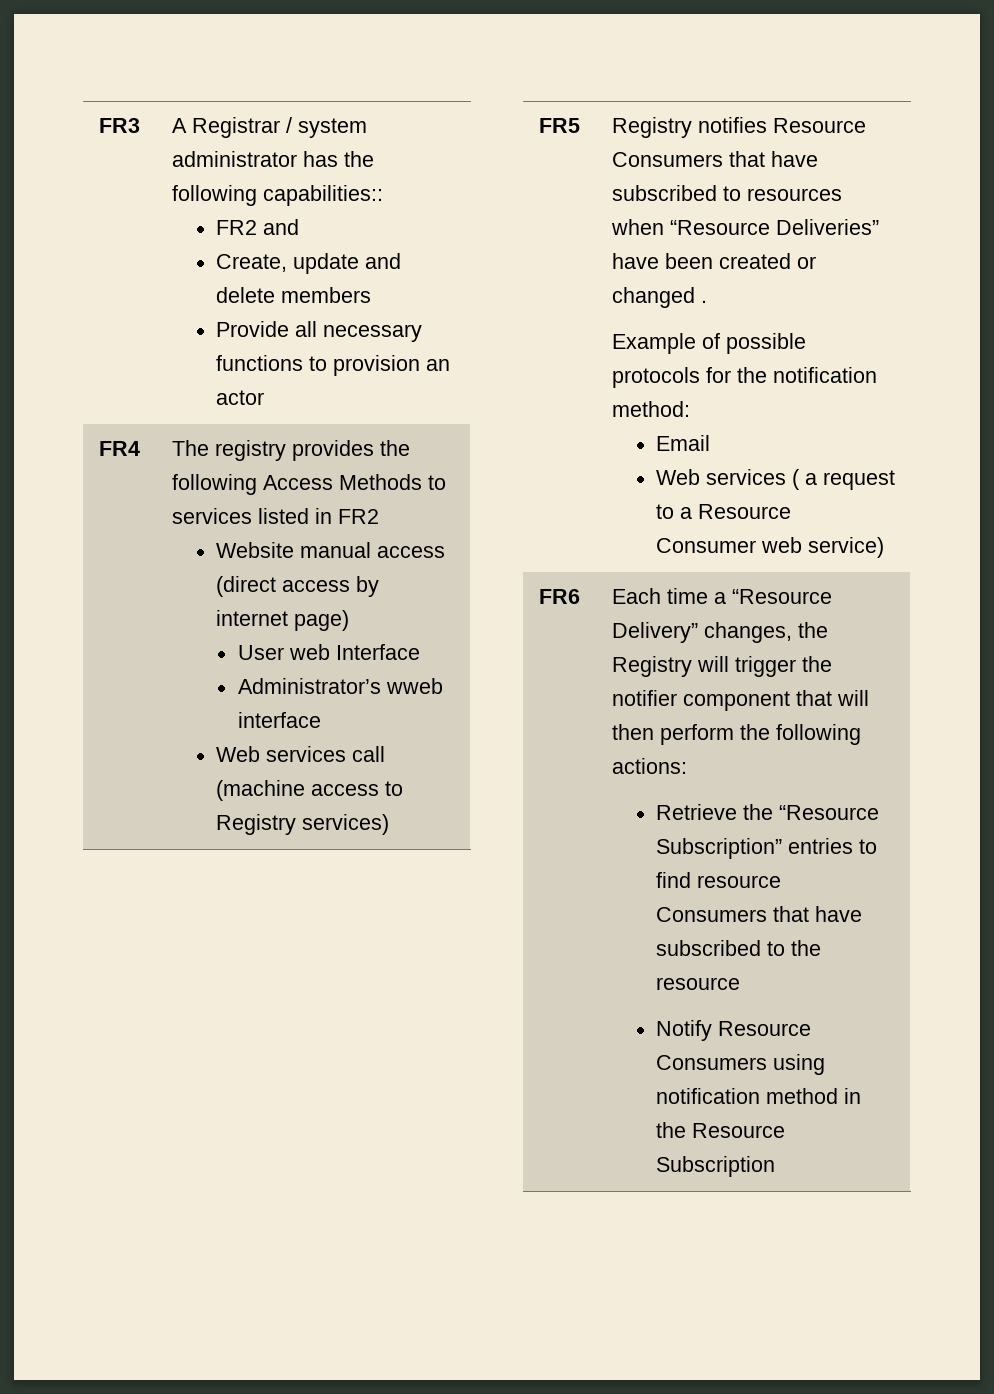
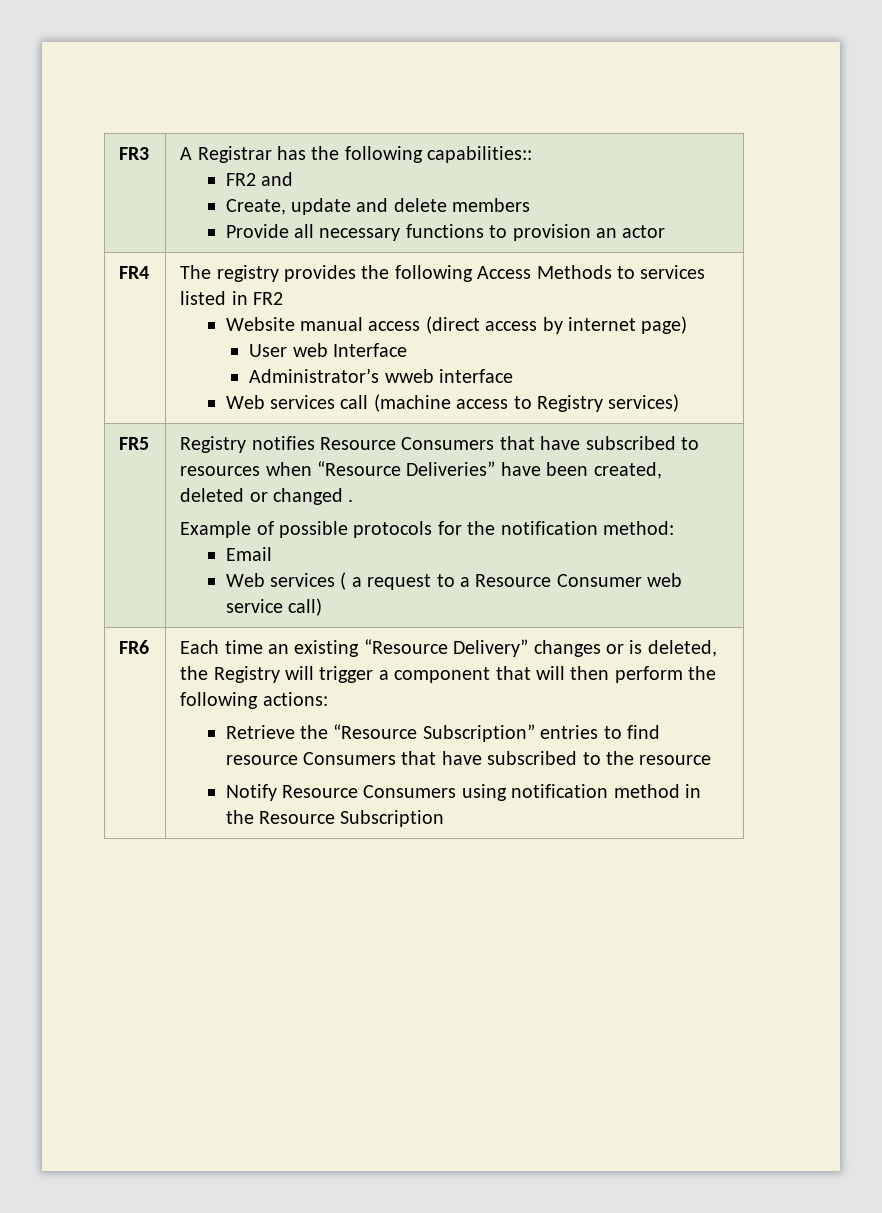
[285,117,367,138] [171,151,297,167] / system administrator -> (272, 154) none
[718,253,791,269] created -> [593,462,662,479] [180,488,245,502] created, deleted
[808,537,885,558] service) -> [225,598,323,616] service call)
[713,589,832,604] [611,622,792,643] a “Resource Delivery” changes, -> [267,639,717,657] an existing “Resource Delivery” changes or is deleted,
[801,656,832,672] [611,690,677,706] the notifier -> [378,670,389,680] a

